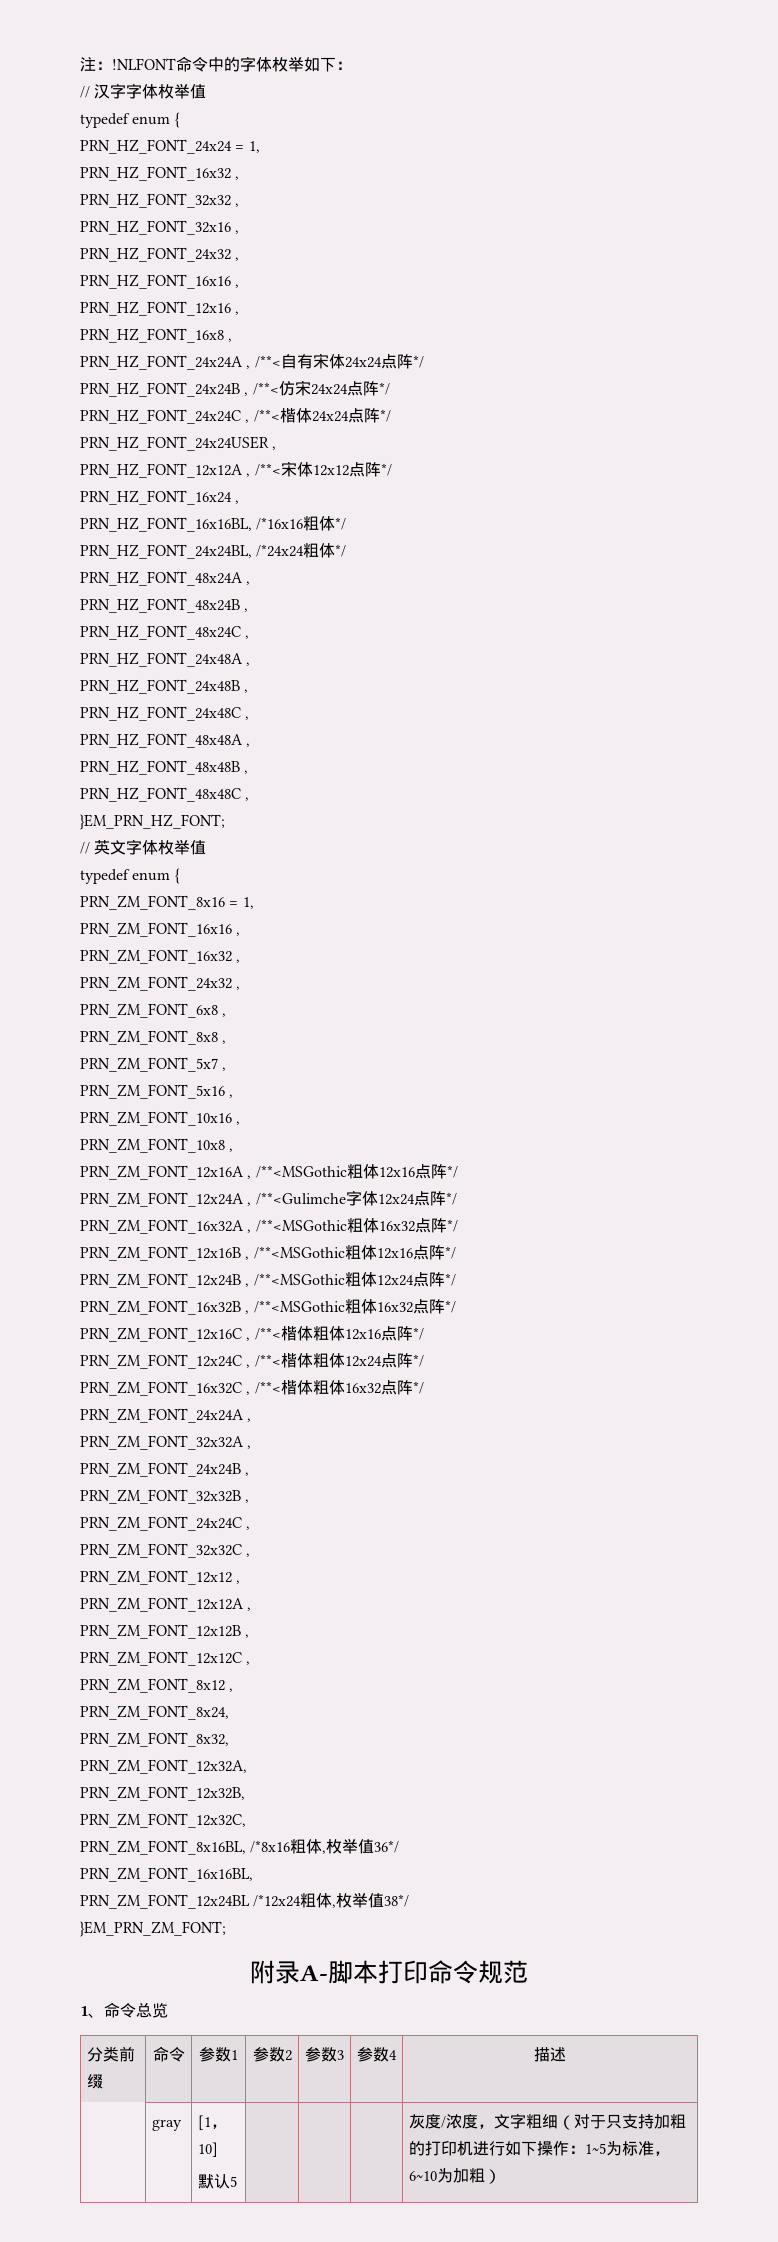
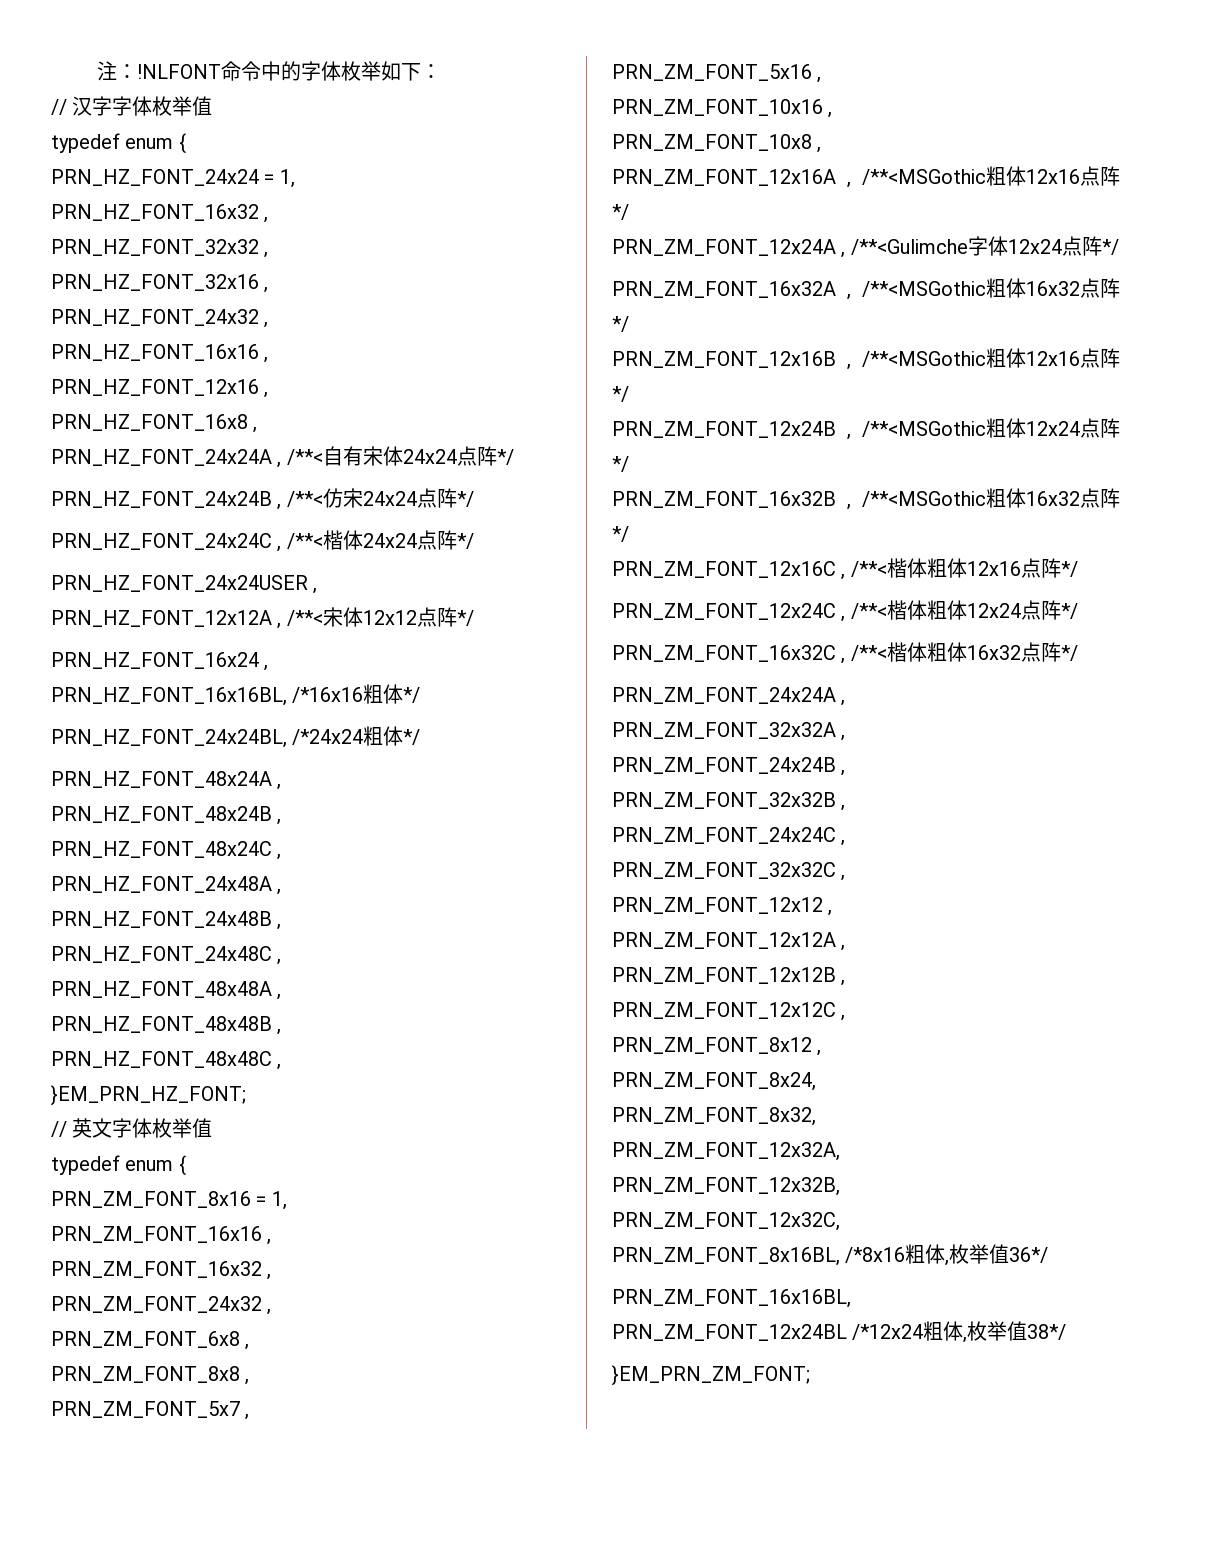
[250,1960,528,1984] [80,2002,168,2018] [86,2046,135,2062] [86,2074,103,2089] [152,2046,185,2062] [199,2047,238,2062] [252,2047,292,2062] [305,2047,344,2062] [357,2047,397,2062] [534,2047,566,2062] [151,2119,182,2131] [197,2115,227,2130] [197,2142,218,2157] [197,2174,237,2189] [408,2113,686,2130] [408,2141,670,2156] [408,2168,501,2184] // 附录A-脚本打印命令规范 // 1、命令总览 // 分类前缀 | 命令 | 参数1 | 参数2 | 参数3 | 参数4 | 描述 // | gray | [1，10] // 默认5 | | | | 灰度/浓度，文字粗细（对于只支持加粗的打印机进行如下操作：1~5为标准，6~10为加粗） -> (810, 1375) none

